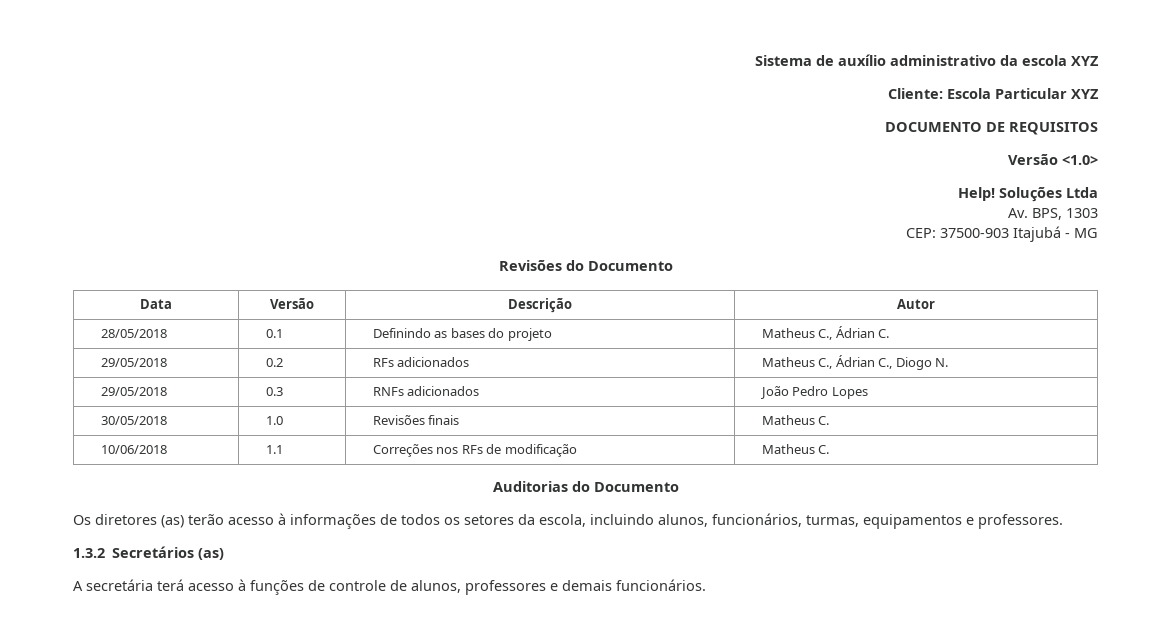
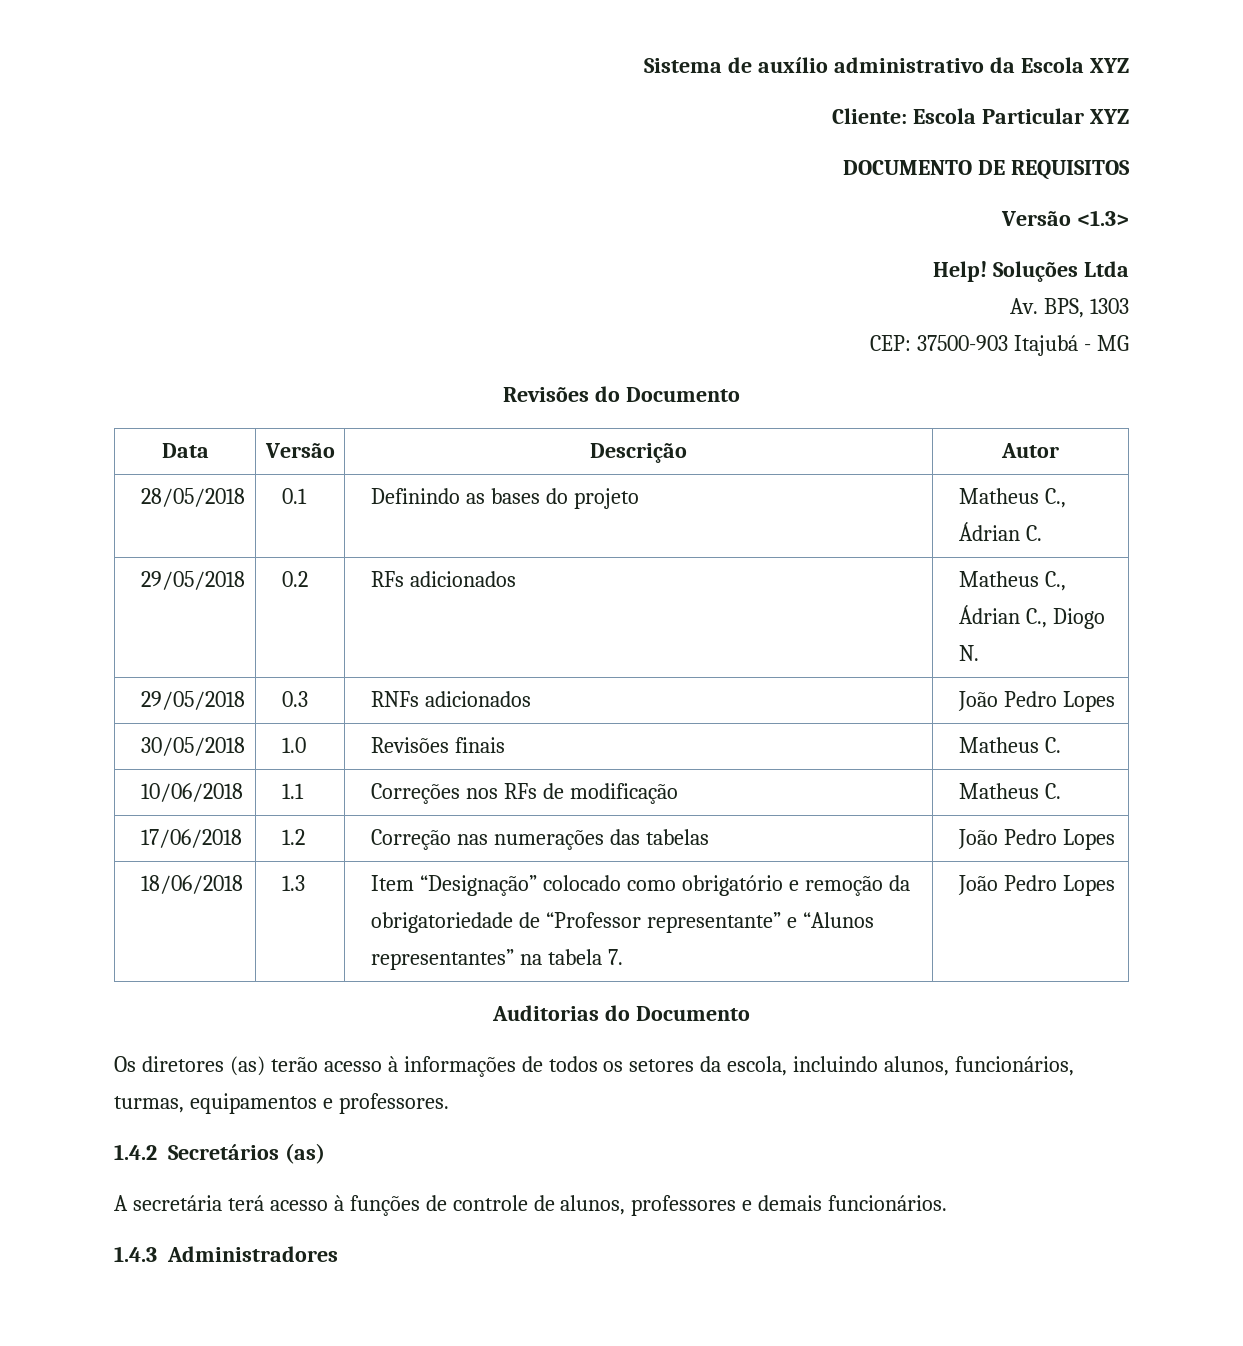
[1022,55,1067,66] escola -> [1021,57,1085,73] Escola
[1062,155,1098,165] <1.0> -> [1077,210,1129,226] <1.3>
(830, 449) none -> [140,829,242,848] [281,829,305,845] [370,829,709,850] [957,829,1115,850] [140,875,243,894] [281,875,305,891] [370,875,910,896] [370,912,874,933] [370,949,623,970] [957,875,1115,896] // 17/06/2018 | 1.2 | Correção nas numerações das tabelas | João Pedro Lopes // 18/06/2018 | 1.3 | Item “Designação” colocado como obrigatório e remoção da obrigatoriedade de “Professor representante” e “Alunos representantes” na tabela 7. | João Pedro Lopes
[73,548,105,558] 1.3.2 -> [114,1144,157,1160] 1.4.2
(706, 585) none -> [114,1246,338,1262] // 1.4.3 Administradores

